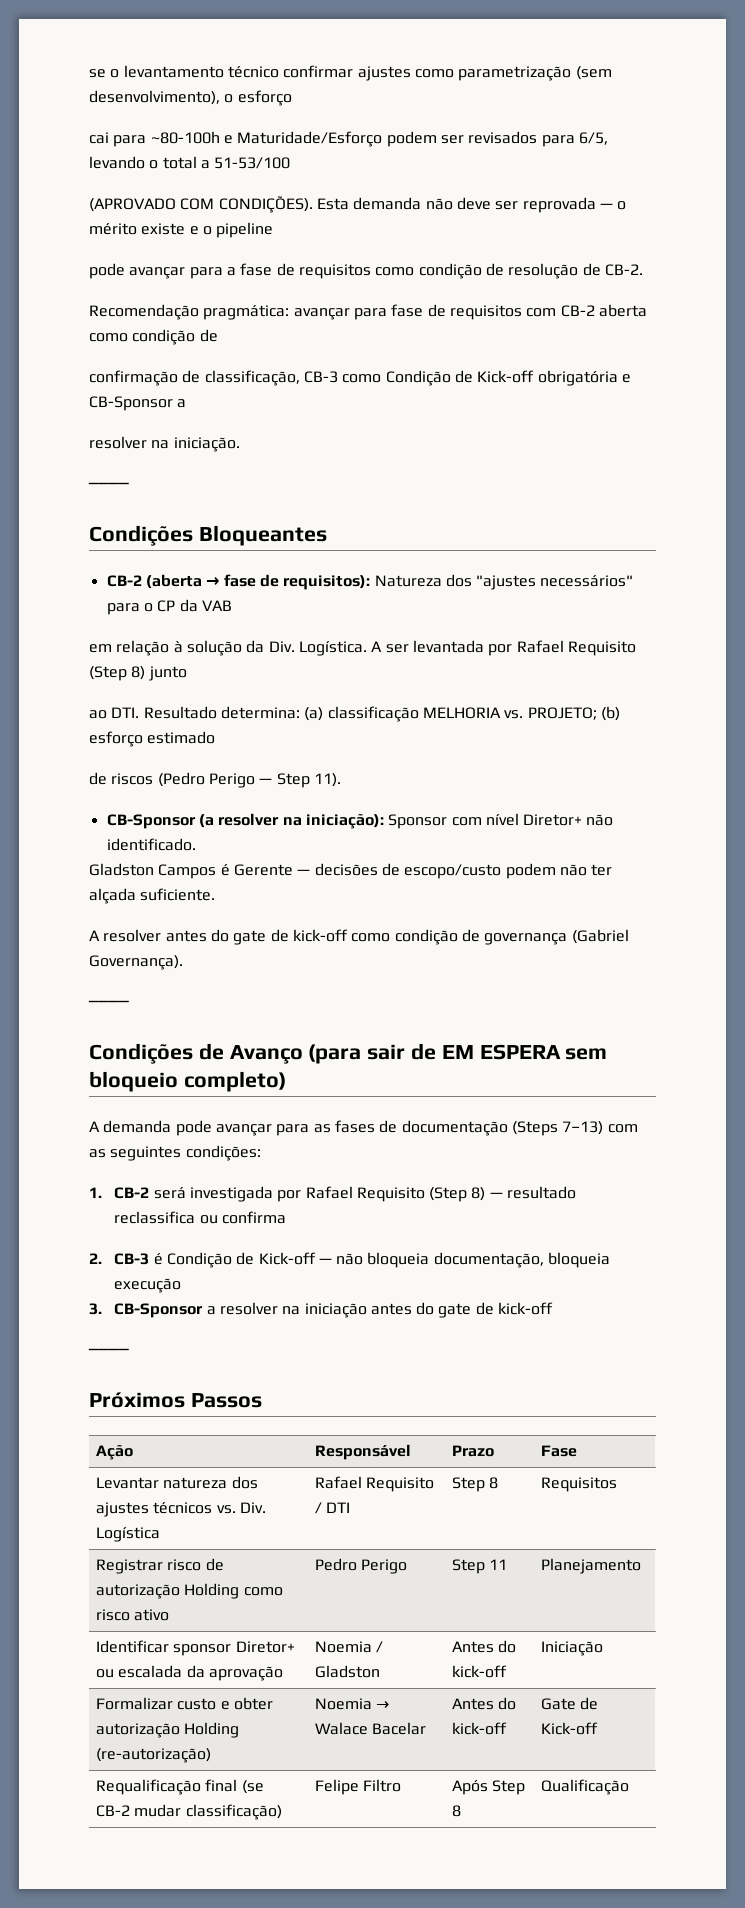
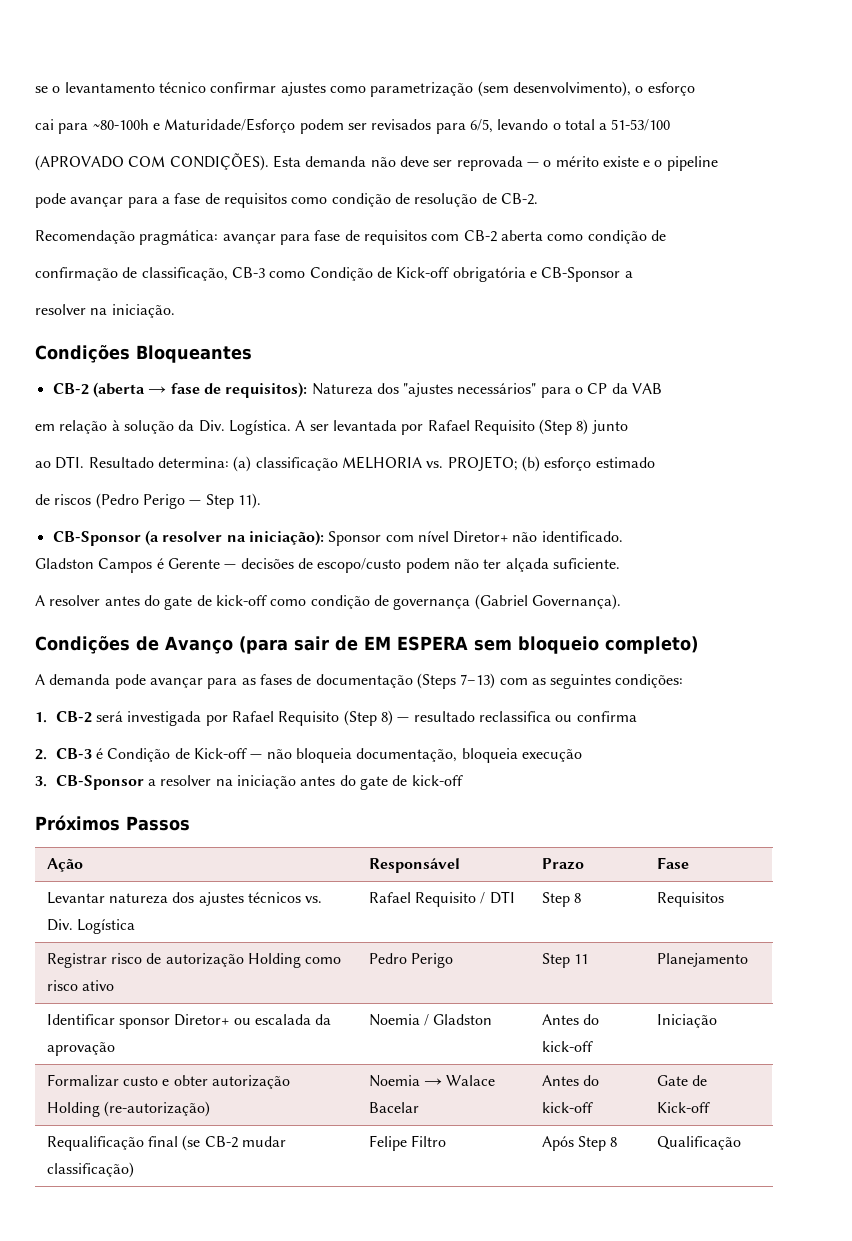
[88,482,129,489] // ──── -> (175, 311) none
[88,1000,129,1007] // ──── -> (621, 602) none
[88,1348,129,1355] // ──── -> (463, 780) none

